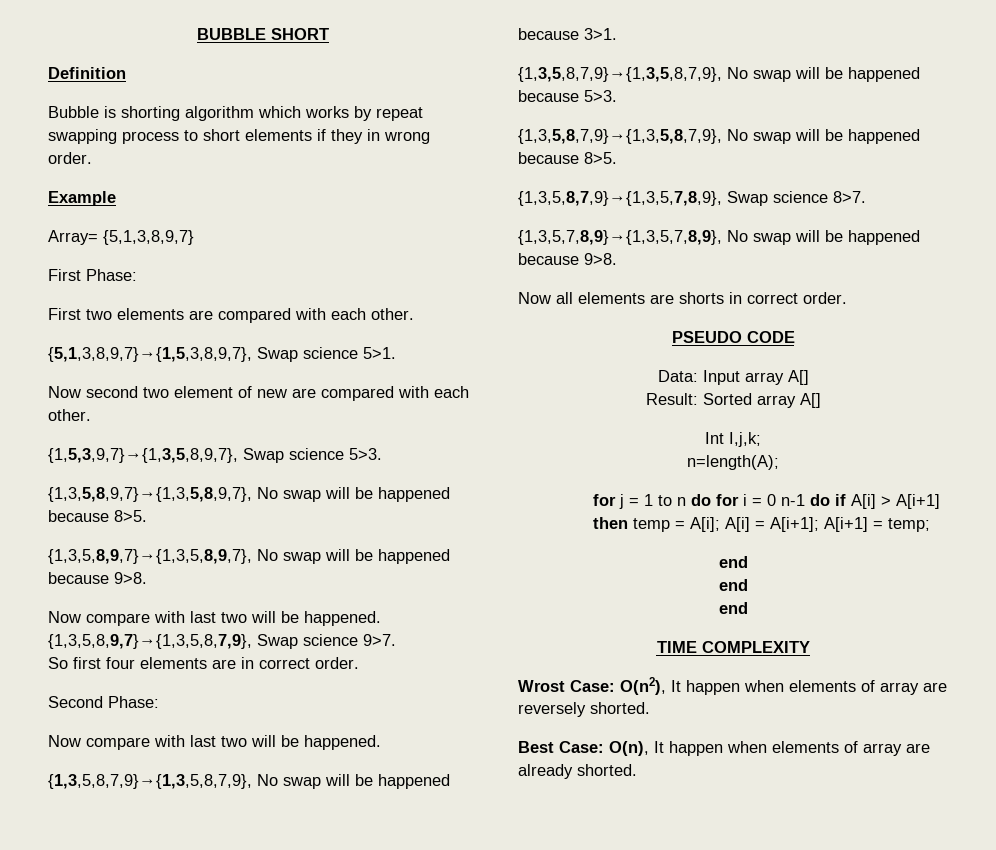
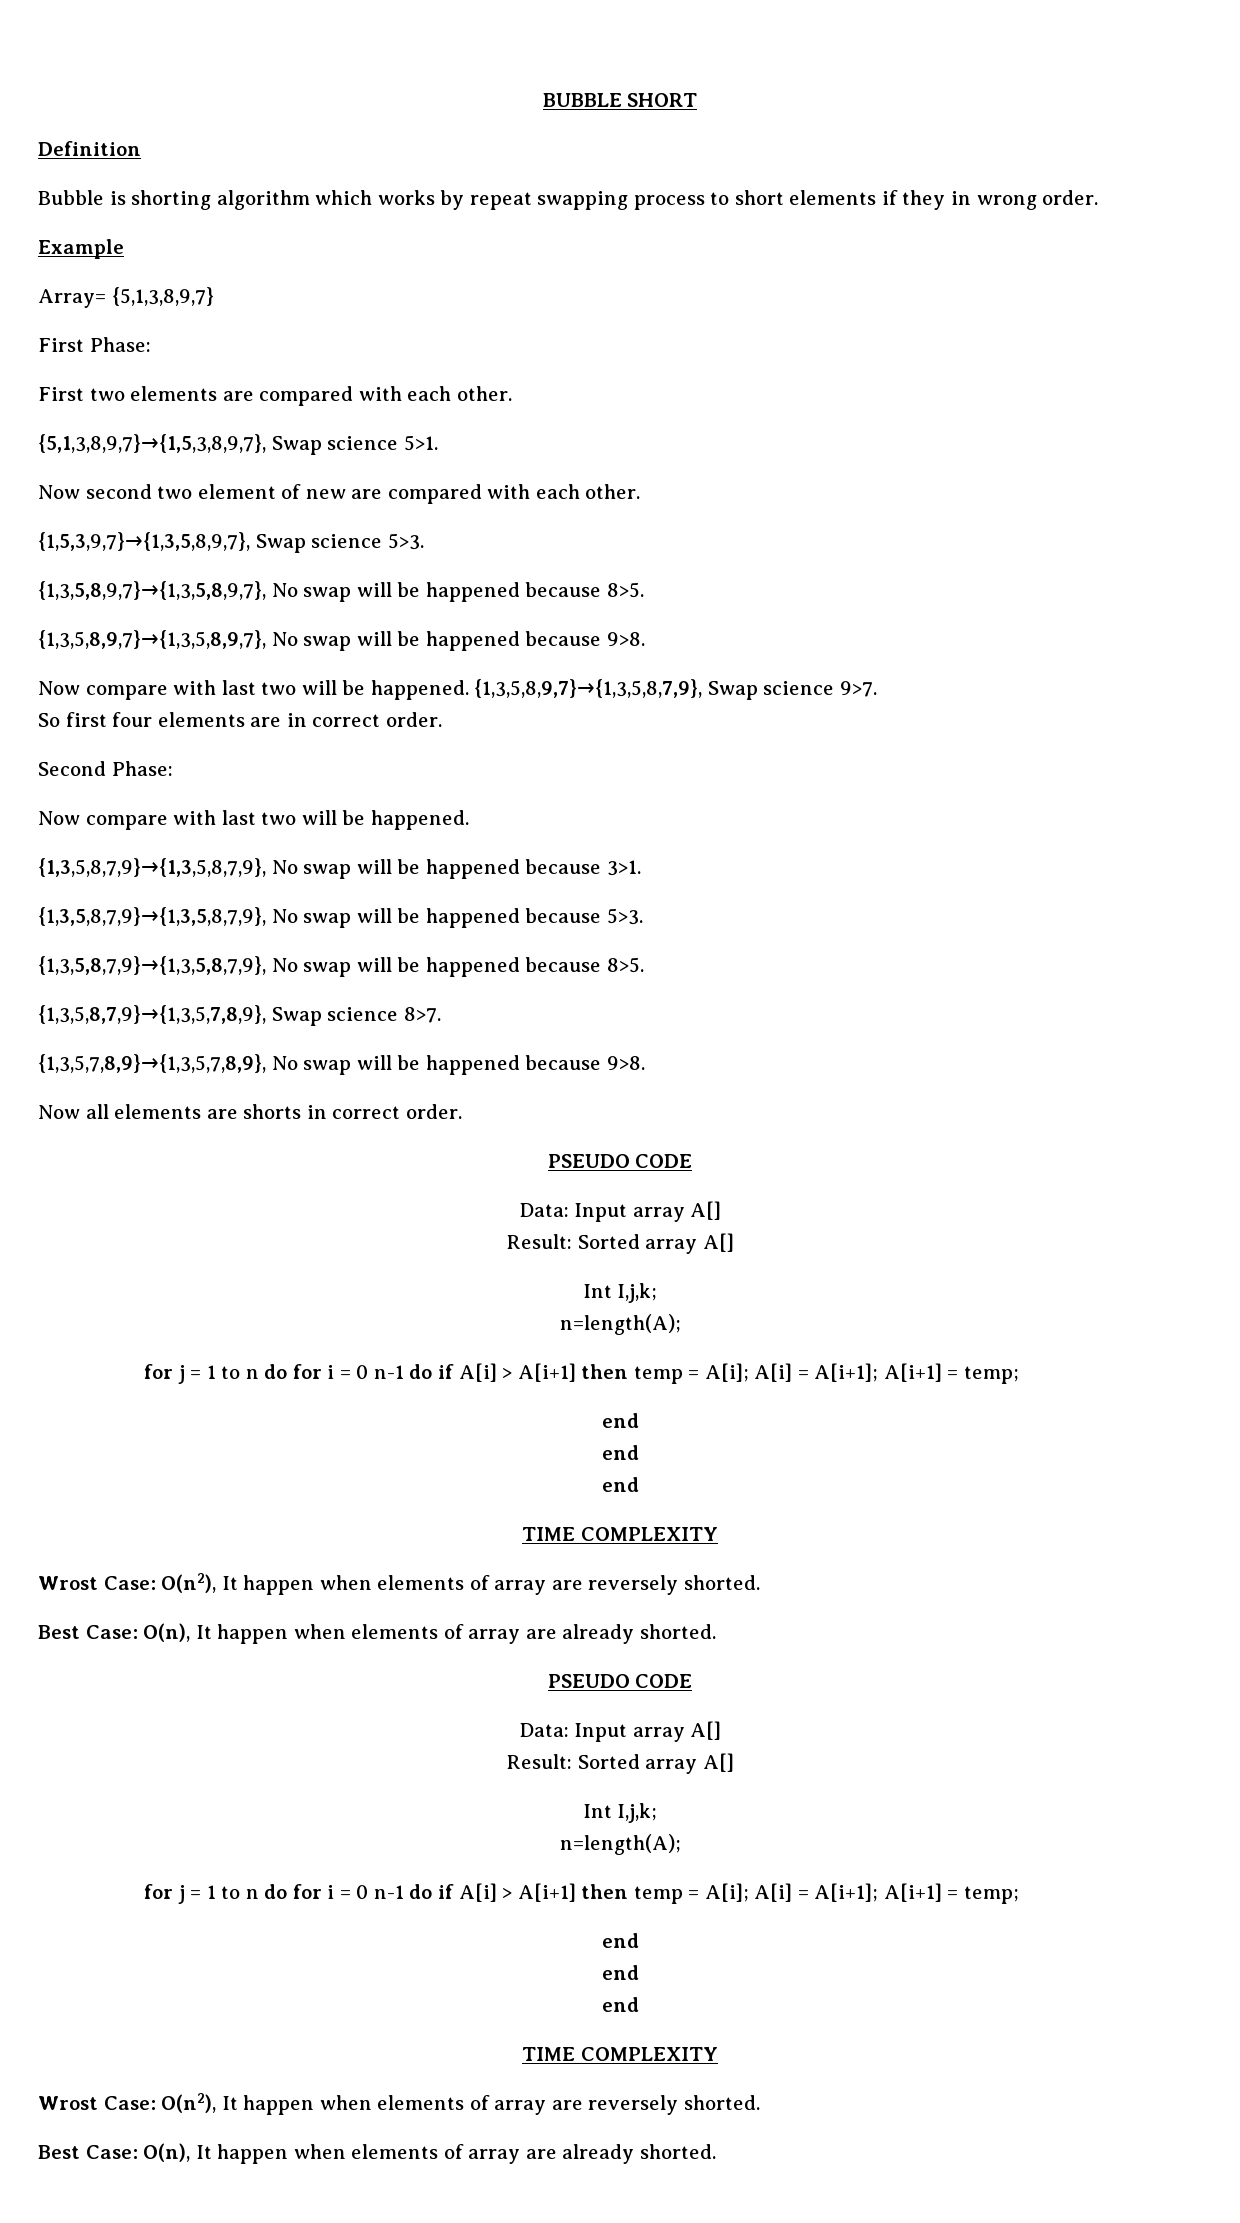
(637, 770) none -> [547,1674,693,1688] [518,1721,722,1742] [506,1753,734,1774] [582,1803,658,1823] [559,1834,681,1855] [144,1883,1019,1904] [601,1933,639,1948] [601,1965,639,1980] [601,1997,639,2012] [522,2047,718,2061] [38,2093,760,2115] [38,2143,716,2164] // PSEUDO CODE // Data: Input array A[] // Result: Sorted array A[] // Int I,j,k; // n=length(A); // for j = 1 to n do for i = 0 n-1 do if A[i] > A[i+1] then temp = A[i]; A[i] = A[i+1]; A[i+1] = temp; // end // end // end // TIME COMPLEXITY // Wrost Case: O(n2), It happen when elements of array are reversely shorted. // Best Case: O(n), It happen when elements of array are already shorted.

